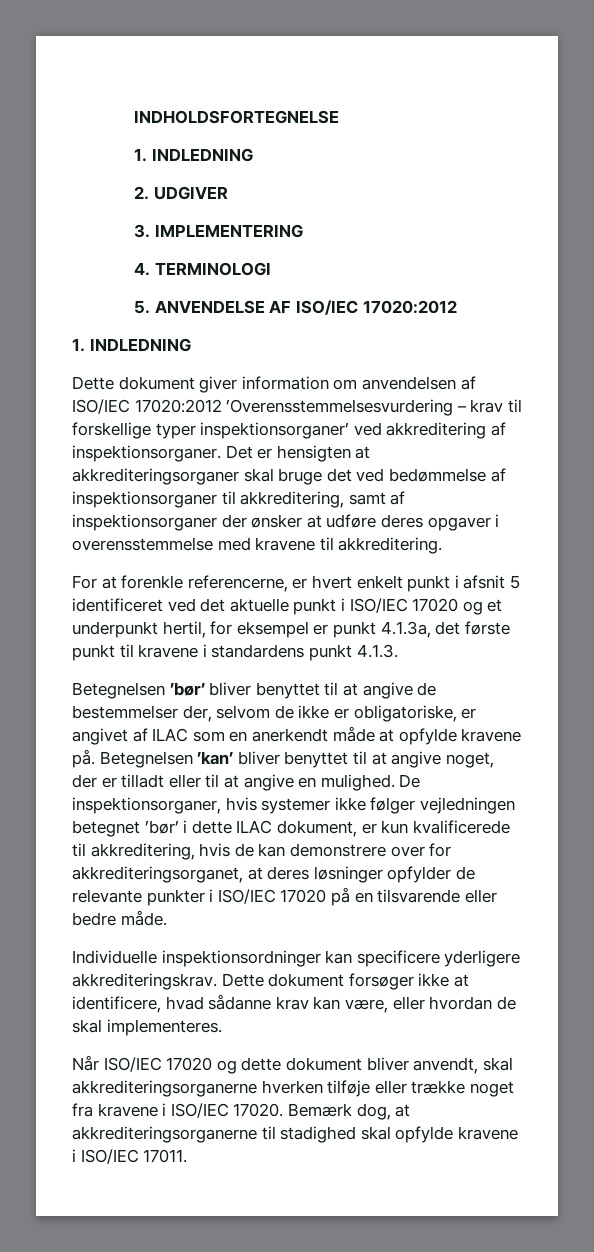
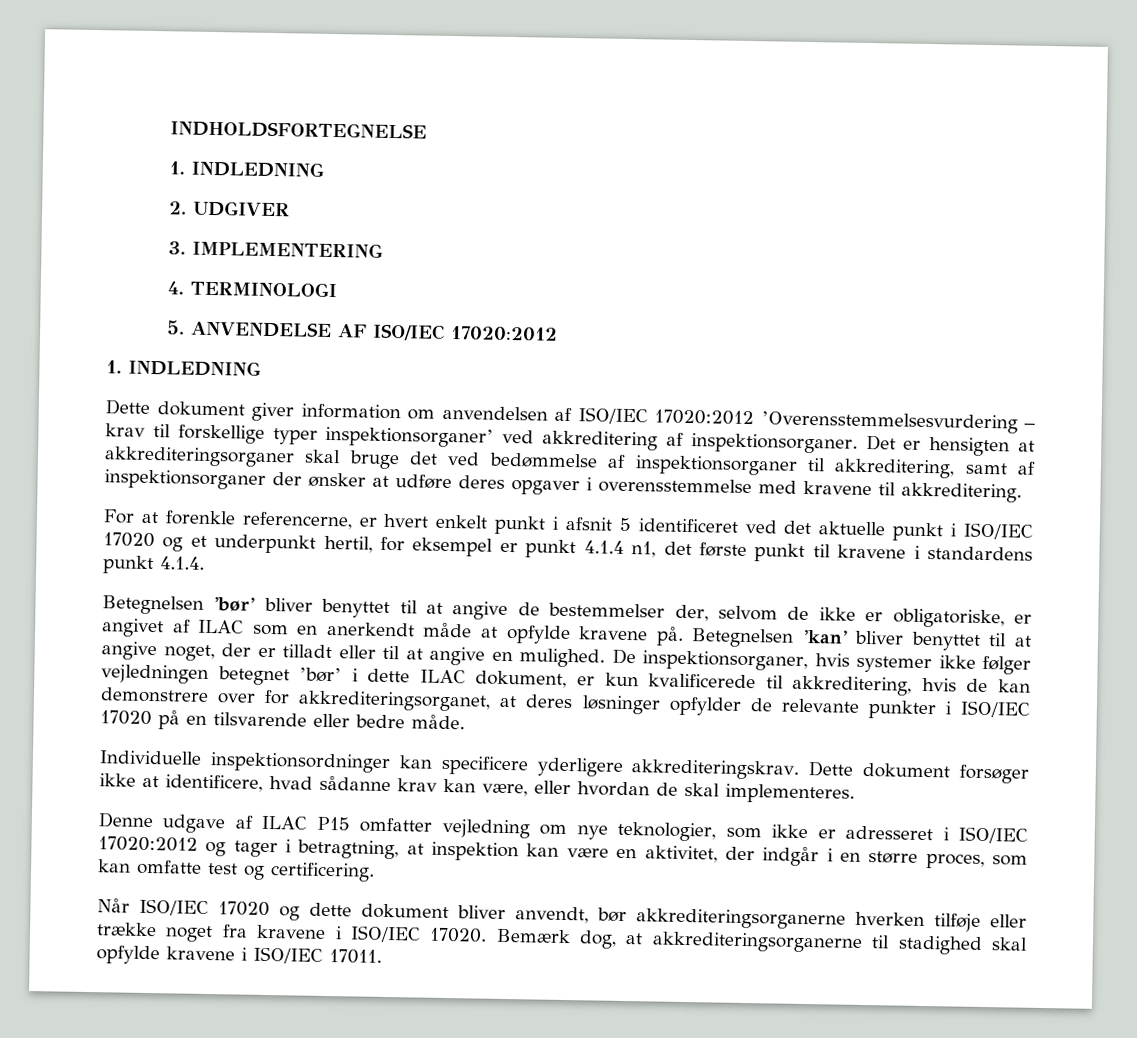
[380,621,431,638] 4.1.3a, -> [583,540,657,558] 4.1.4 n1,
[356,644,398,658] 4.1.3. -> [160,556,205,570] 4.1.4.
(222, 1027) none -> [98,812,1028,844] [98,836,1029,870] [98,859,375,882] // Denne udgave af ILAC P15 omfatter vejledning om nye teknologier, som ikke er adresseret i ISO/IEC 17020:2012 og tager i betragtning, at inspektion kan være en aktivitet, der indgår i en større proces, som kan omfatte test og certificering.
[482,1057,513,1071] skal -> [597,907,627,923] bør

